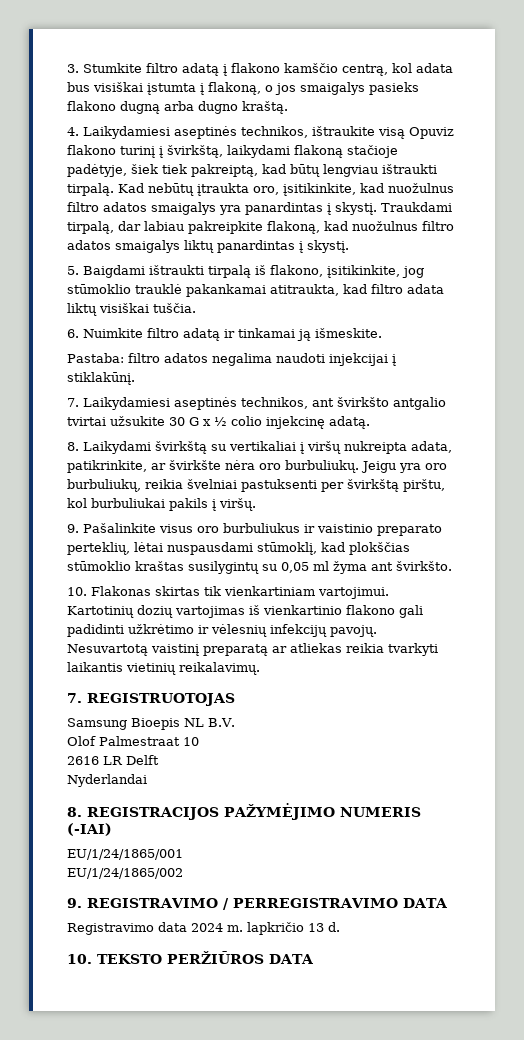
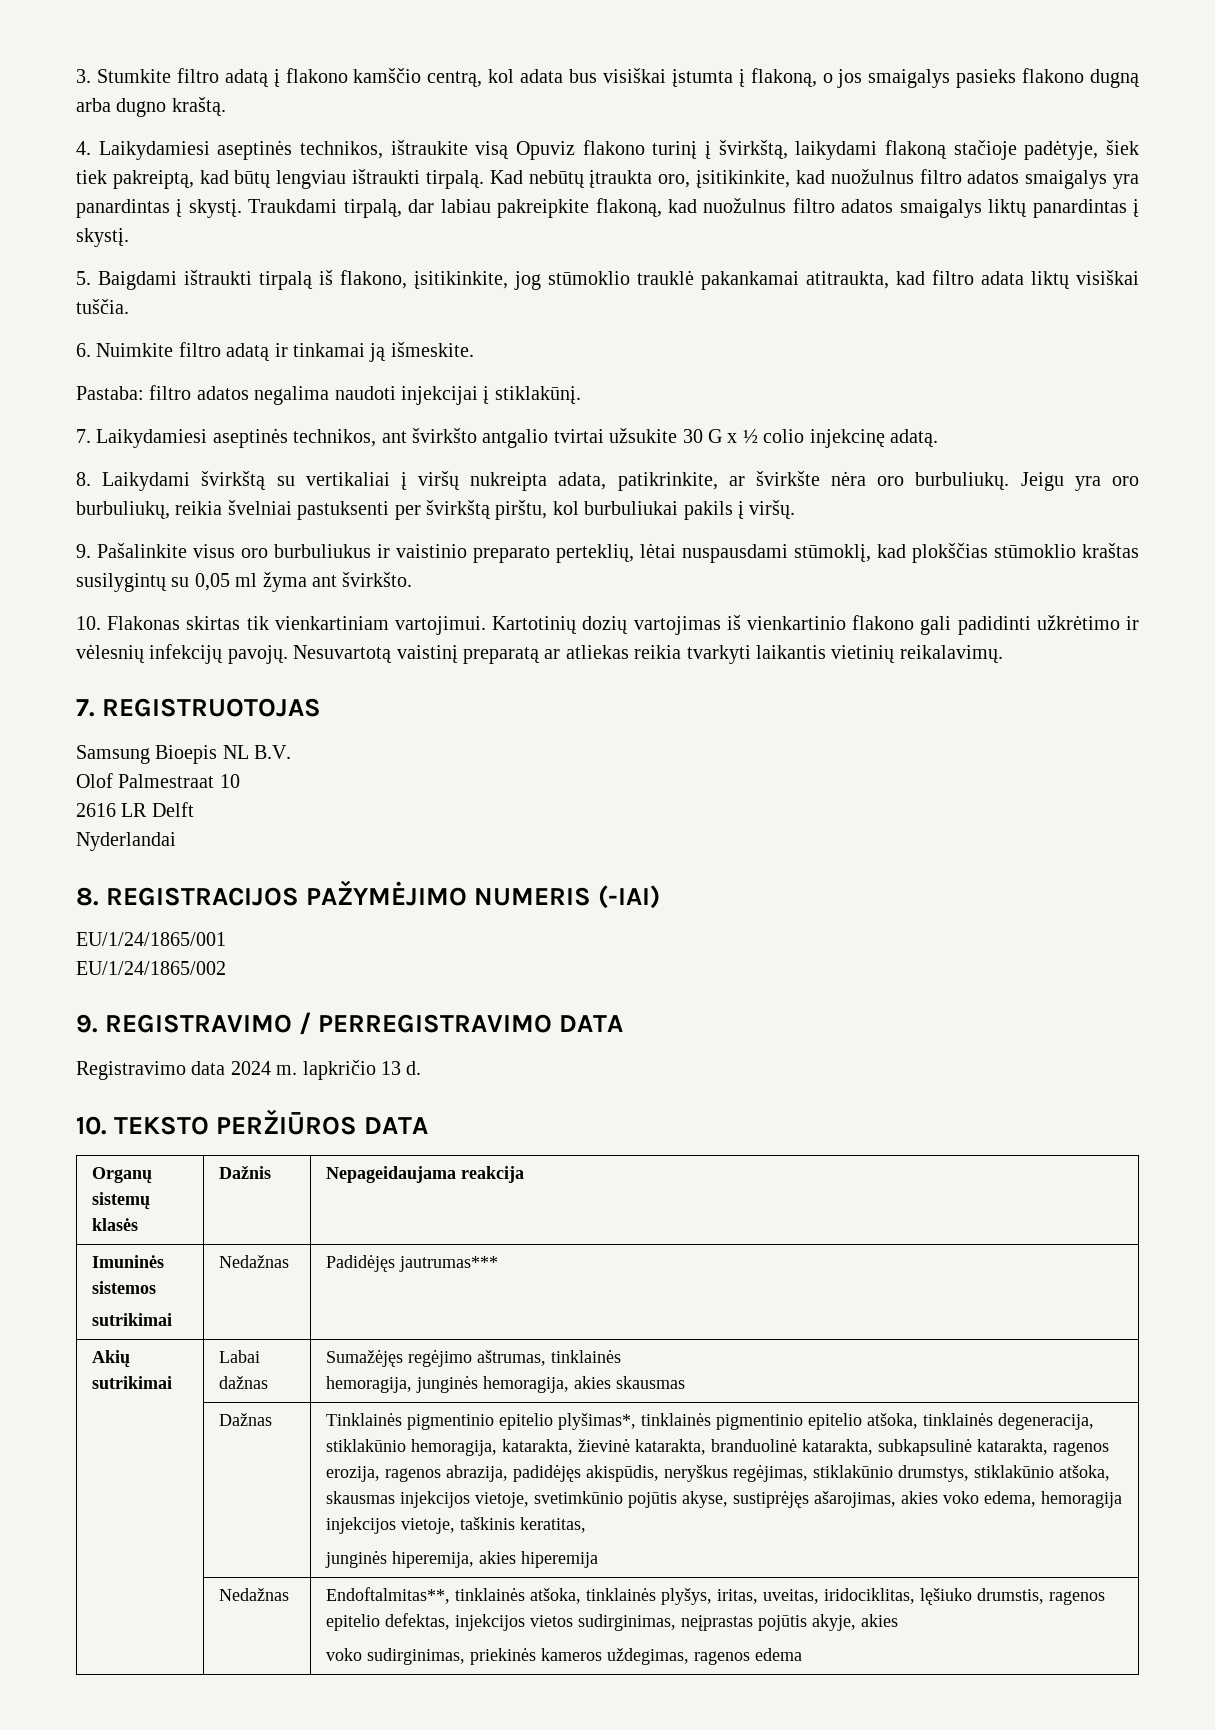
(314, 959) none -> [91,1167,152,1184] [91,1192,150,1210] [91,1218,138,1231] [218,1166,271,1179] [325,1166,524,1183] [91,1255,164,1268] [91,1281,156,1294] [91,1313,172,1326] [218,1255,289,1268] [325,1254,498,1272] [91,1350,130,1368] [91,1376,172,1389] [218,1350,260,1363] [218,1376,268,1389] [325,1349,621,1367] [325,1375,685,1393] [218,1413,272,1426] [325,1412,1094,1430] [325,1438,1109,1456] [325,1464,1110,1482] [325,1490,1122,1508] [325,1517,586,1534] [324,1550,598,1568] [218,1588,289,1601] [325,1587,1105,1605] [325,1613,898,1631] [325,1647,802,1665] // Organų sistemų klasės | Dažnis | Nepageidaujama reakcija // Imuninės sistemos // sutrikimai | Nedažnas | Padidėjęs jautrumas*** // Akių sutrikimai | Labai dažnas | Sumažėjęs regėjimo aštrumas, tinklainės // hemoragija, junginės hemoragija, akies skausmas // | Dažnas | Tinklainės pigmentinio epitelio plyšimas*, tinklainės pigmentinio epitelio atšoka, tinklainės degeneracija, stiklakūnio hemoragija, katarakta, žievinė katarakta, branduolinė katarakta, subkapsulinė katarakta, ragenos erozija, ragenos abrazija, padidėjęs akispūdis, neryškus regėjimas, stiklakūnio drumstys, stiklakūnio atšoka, skausmas injekcijos vietoje, svetimkūnio pojūtis akyse, sustiprėjęs ašarojimas, akies voko edema, hemoragija injekcijos vietoje, taškinis keratitas, // junginės hiperemija, akies hiperemija // | Nedažnas | Endoftalmitas**, tinklainės atšoka, tinklainės plyšys, iritas, uveitas, iridociklitas, lęšiuko drumstis, ragenos epitelio defektas, injekcijos vietos sudirginimas, neįprastas pojūtis akyje, akies // voko sudirginimas, priekinės kameros uždegimas, ragenos edema

